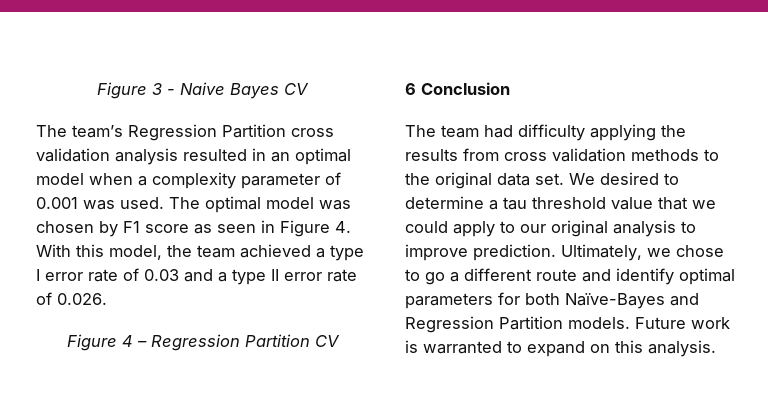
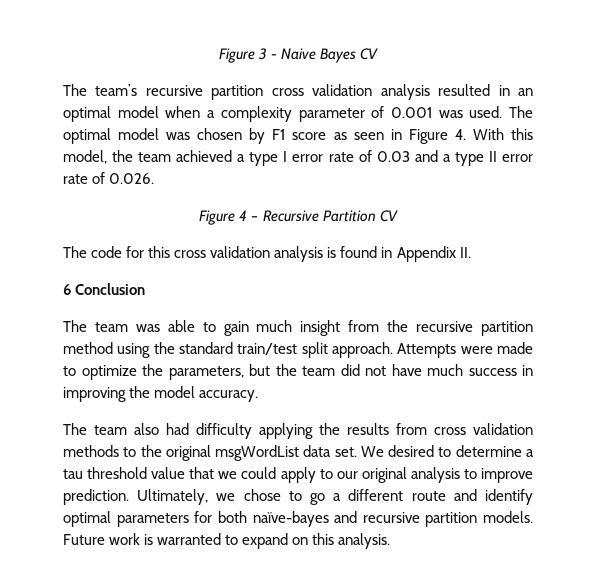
[128,124,286,141] Regression Partition -> [145,85,264,100] recursive partition
[150,334,240,351] Regression -> [262,210,319,222] Recursive
[405,82,510,95] [405,125,479,138] 6 Conclusion // The team -> [63,246,471,262] [63,283,146,295] [63,320,534,336] [63,342,533,358] [63,364,533,380] [63,386,259,402] [63,423,159,435] The code for this cross validation analysis is found in Appendix II. // 6 Conclusion // The team was able to gain much insight from the recursive partition method using the standard train/test split approach. Attempts were made to optimize the parameters, but the team did not have much success in improving the model accuracy. // The team also
(492, 180) none -> [215,445,300,461] msgWordList
[565,293,699,309] [405,316,563,333] Naïve-Bayes and Regression Partition -> [252,511,478,527] naïve-bayes and recursive partition

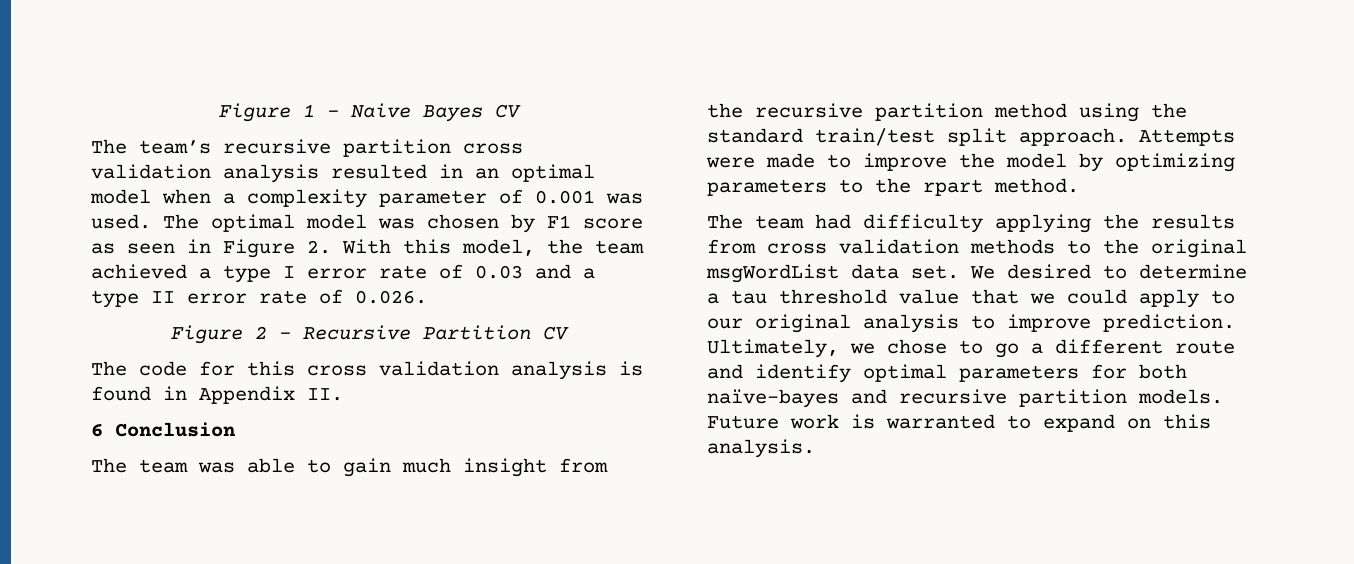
[218,48,267,63] Figure 3 -> [219,103,315,122] Figure 1
[454,129,466,140] 4. -> [307,240,331,254] 2.
[239,210,248,221] 4 -> [255,326,267,339] 2
[81,364,533,380] [63,386,259,402] [63,423,159,435] optimize the parameters, but the team did not have much success in improving the model accuracy. // The team also -> [863,153,1235,172] [707,178,1079,196] [707,214,804,229] improve the model by optimizing parameters to the rpart method. // The team

